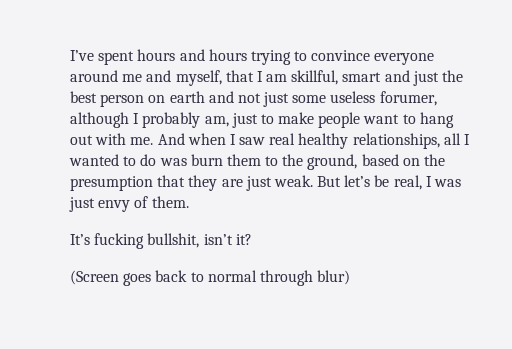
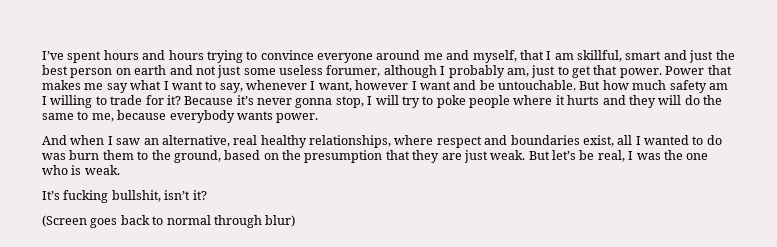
[278,112,454,128] [70,133,154,145] make people want to hang out with me. -> [572,65,732,78] [42,80,728,93] [42,95,722,108] [42,110,319,123] get that power. Power that makes me say what I want to say, whenever I want, however I want and be untouchable. But how much safety am I willing to trade for it? Because it’s never gonna stop, I will try to poke people where it hurts and they will do the same to me, because everybody wants power. //
(266, 141) none -> [143,135,230,147] an alternative,
(440, 141) none -> [394,135,614,148] where respect and boundaries exist,
[69,196,189,212] just envy of them. -> [663,150,709,160] [42,165,120,175] the one who is weak.

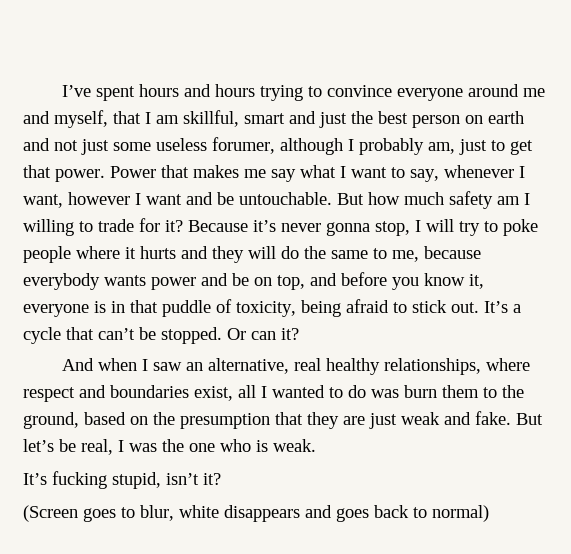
[276,113,319,123] power. -> [151,272,484,290] [23,299,521,317] [23,327,299,344] power and be on top, and before you know it, everyone is in that puddle of toxicity, being afraid to stick out. It’s a cycle that can’t be stopped. Or can it?
[490,150,526,160] weak. -> [401,411,511,425] weak and fake.
[111,190,161,202] bullshit, -> [112,472,161,489] stupid,
[120,215,296,228] back to normal through blur) -> [121,505,489,522] to blur, white disappears and goes back to normal)

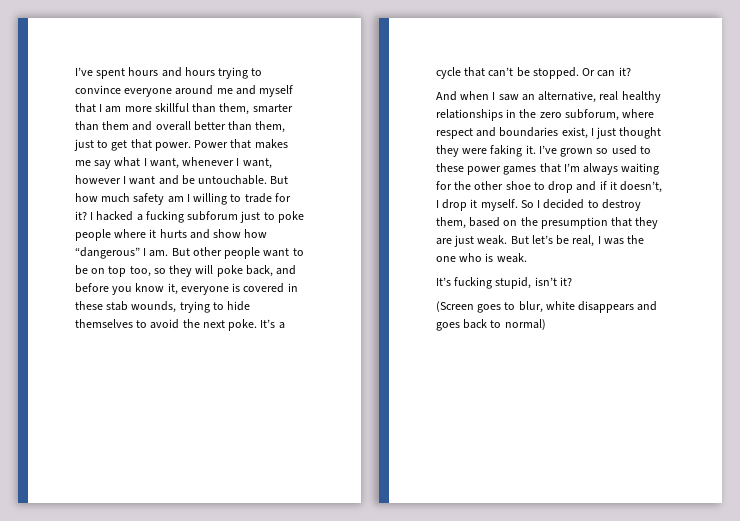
[54,110,108,128] myself, -> [259,85,294,97] myself
[183,110,524,128] [23,137,455,155] skillful, smart and just the best person on earth and not just some useless forumer, although I probably am, -> [124,103,293,115] [75,121,286,133] more skillful than them, smarter than them and overall better than them,
[351,167,439,182] want to say, -> [149,158,179,169] want,
[188,219,480,236] Because it’s never gonna stop, I will try -> [90,211,261,223] I hacked a fucking subforum just
[212,246,481,263] [23,273,305,290] they will do the same to me, because everybody wants power and be on top, -> [213,229,268,238] [75,247,304,259] [75,265,273,277] show how “dangerous” I am. But other people want to be on top too, so they will poke back,
[111,299,479,317] in that puddle of toxicity, being afraid to stick out. -> [243,283,298,293] [75,301,251,313] [75,319,258,331] covered in these stab wounds, trying to hide themselves to avoid the next poke.
[383,358,481,375] relationships, -> [436,109,619,121] relationships in the zero subforum,
[238,385,524,398] [23,412,79,429] all I wanted to do was burn them to the ground, -> [590,127,662,139] [436,145,651,157] [436,163,660,175] [436,181,663,193] [436,199,641,211] [436,217,466,229] I just thought they were faking it. I’ve grown so used to these power games that I’m always waiting for the other shoe to drop and if it doesn’t, I drop it myself. So I decided to destroy them,
[401,411,511,425] weak and fake. -> [477,235,508,245] weak.

